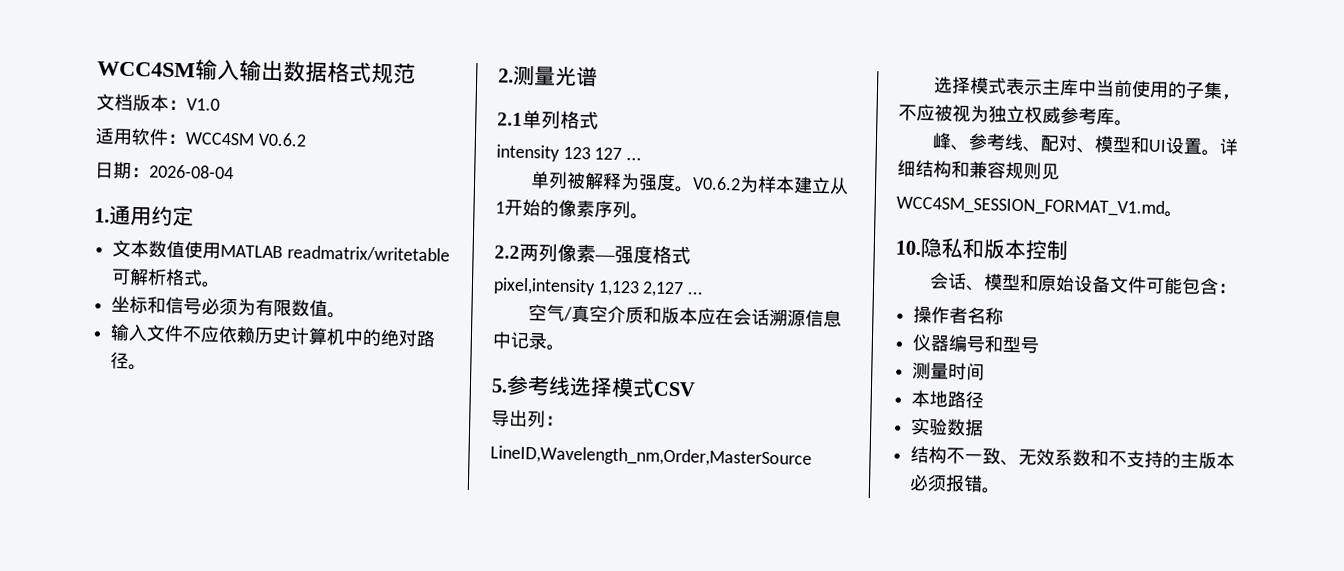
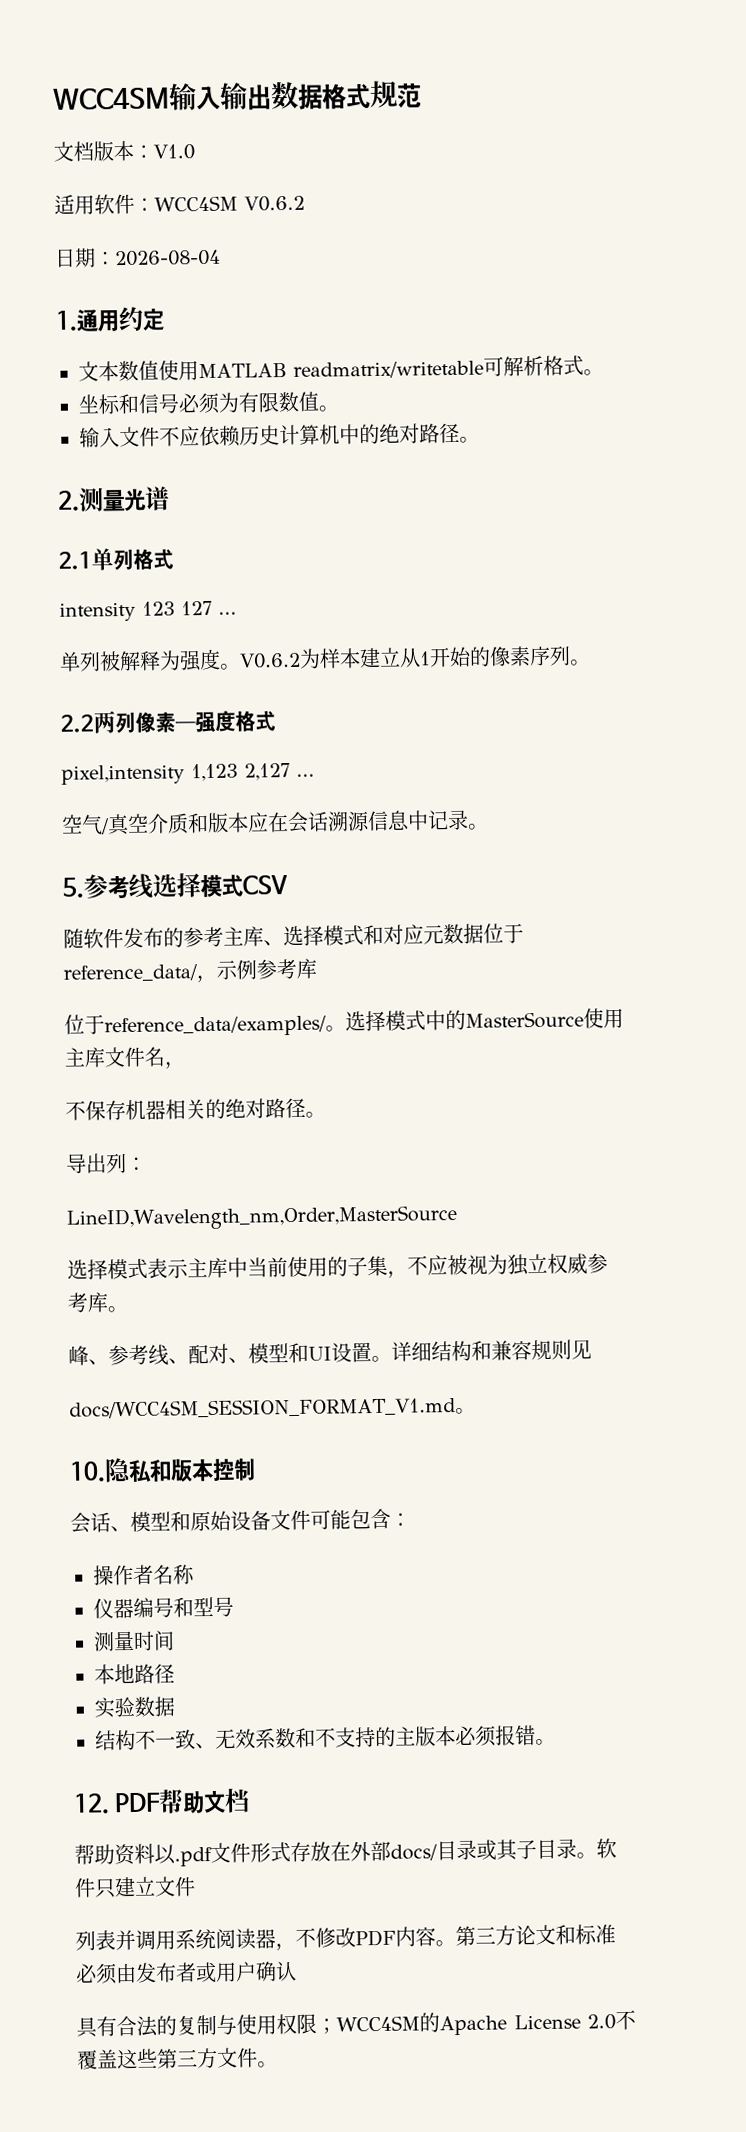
(696, 389) none -> [63,923,524,949] [63,958,317,984] [64,1008,624,1038] [64,1046,186,1070] [65,1097,326,1121] // 随软件发布的参考主库、选择模式和对应元数据位于reference_data/，示例参考库 // 位于reference_data/examples/。选择模式中的MasterSource使用主库文件名， // 不保存机器相关的绝对路径。
[896,195,1165,217] WCC4SM_SESSION_FORMAT_V1.md -> [69,1397,456,1419] docs/WCC4SM_SESSION_FORMAT_V1.md
(1001, 490) none -> [73,1788,251,1814] [74,1838,617,1867] [74,1876,196,1899] [75,1924,616,1952] [75,1961,297,1985] [76,2009,636,2038] [76,2047,278,2070] // 12. PDF帮助文档 // 帮助资料以.pdf文件形式存放在外部docs/目录或其子目录。软件只建立文件 // 列表并调用系统阅读器，不修改PDF内容。第三方论文和标准必须由发布者或用户确认 // 具有合法的复制与使用权限；WCC4SM的Apache License 2.0不覆盖这些第三方文件。

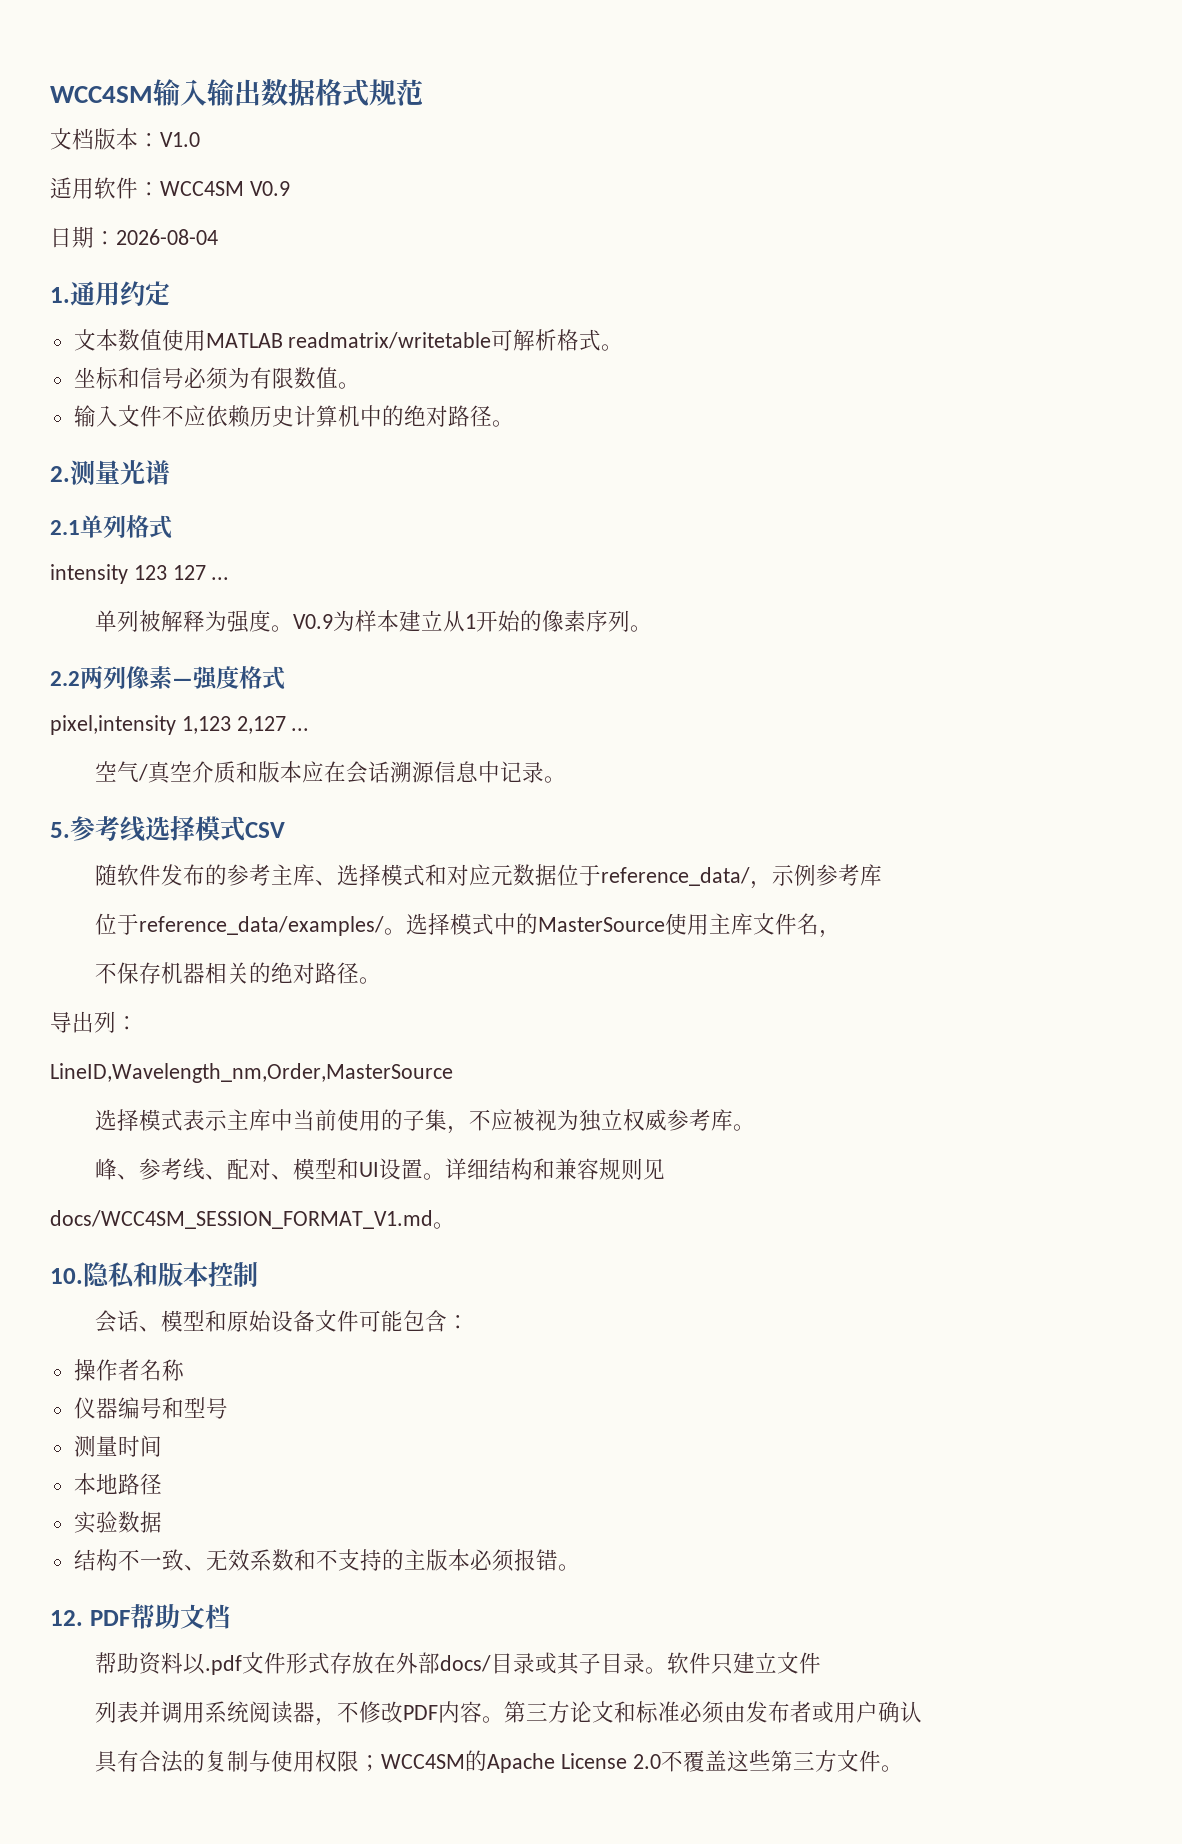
[244,195,305,212] V0.6.2 -> [249,181,290,196] V0.9
[239,652,301,669] V0.6.2 -> [293,614,334,629] V0.9

